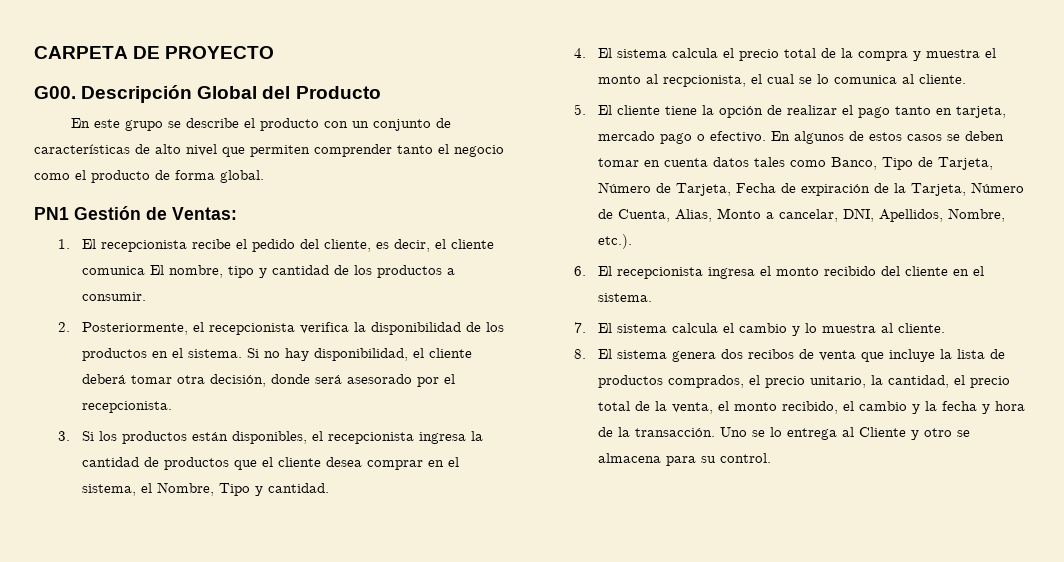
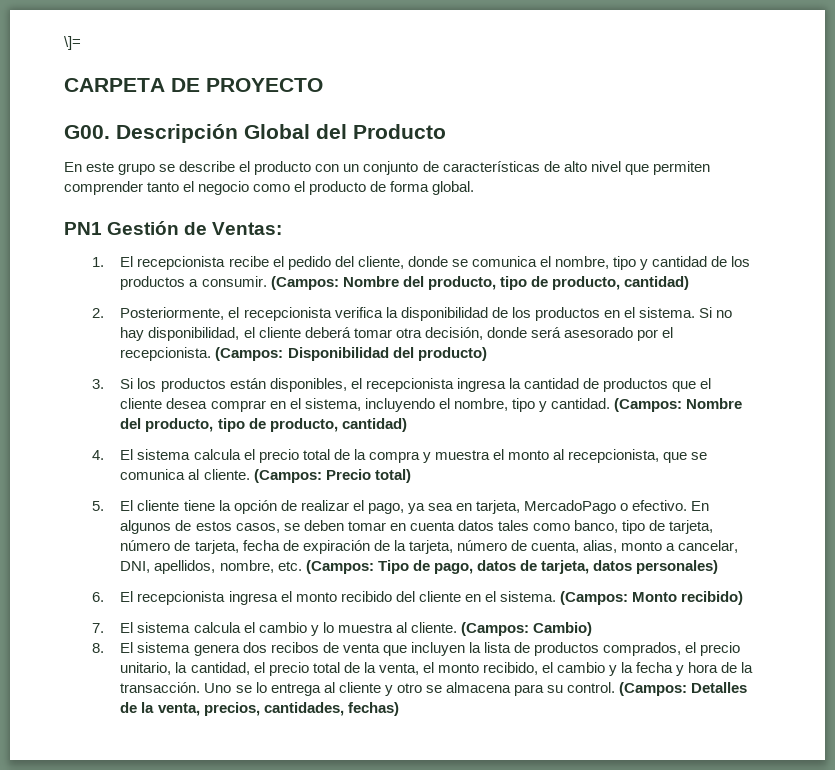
(34, 52) none -> [64,36,81,50] \]= //
[376,239,495,252] [82,265,165,275] es decir, el cliente comunica El -> [407,256,551,267] donde se comunica el
(147, 296) none -> [270,276,689,290] (Campos: Nombre del producto, tipo de producto, cantidad)
(173, 407) none -> [215,347,487,361] (Campos: Disponibilidad del producto)
[141,482,330,496] el Nombre, Tipo y cantidad. -> [364,398,743,412] [120,418,407,432] incluyendo el nombre, tipo y cantidad. (Campos: Nombre del producto, tipo de producto, cantidad)
[663,74,830,87] recpcionista, el cual se lo -> [568,449,708,463] recepcionista, que se
(967, 79) none -> [253,469,411,483] (Campos: Precio total)
[858,106,1007,118] [598,131,693,144] pago tanto en tarjeta, mercado pago -> [367,500,617,514] pago, ya sea en tarjeta, MercadoPago
[907,134,943,141] casos -> [235,523,280,533] casos,
[831,157,994,170] [598,182,1025,196] [598,208,1006,222] [598,234,633,249] Banco, Tipo de Tarjeta, Número de Tarjeta, Fecha de expiración de la Tarjeta, Número de Cuenta, Alias, Monto a cancelar, DNI, Apellidos, Nombre, etc.). -> [574,520,714,534] [120,540,739,554] [120,560,719,574] banco, tipo de tarjeta, número de tarjeta, fecha de expiración de la tarjeta, número de cuenta, alias, monto a cancelar, DNI, apellidos, nombre, etc. (Campos: Tipo de pago, datos de tarjeta, datos personales)
(653, 297) none -> [559,591,744,605] (Campos: Monto recibido)
(946, 328) none -> [460,622,592,636] (Campos: Cambio)
[889,349,936,362] incluye -> [410,642,465,656] incluyen
[859,427,907,437] Cliente -> [338,682,381,693] cliente
(772, 458) none -> [619,682,748,696] [120,702,399,716] (Campos: Detalles de la venta, precios, cantidades, fechas)

